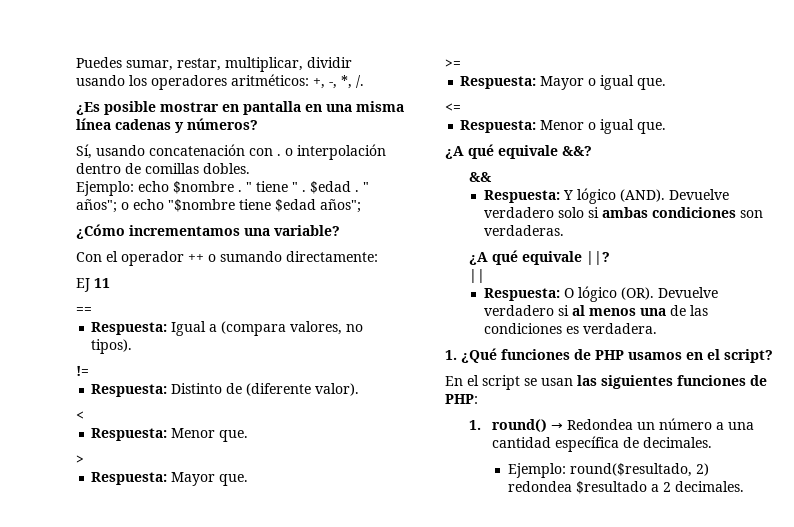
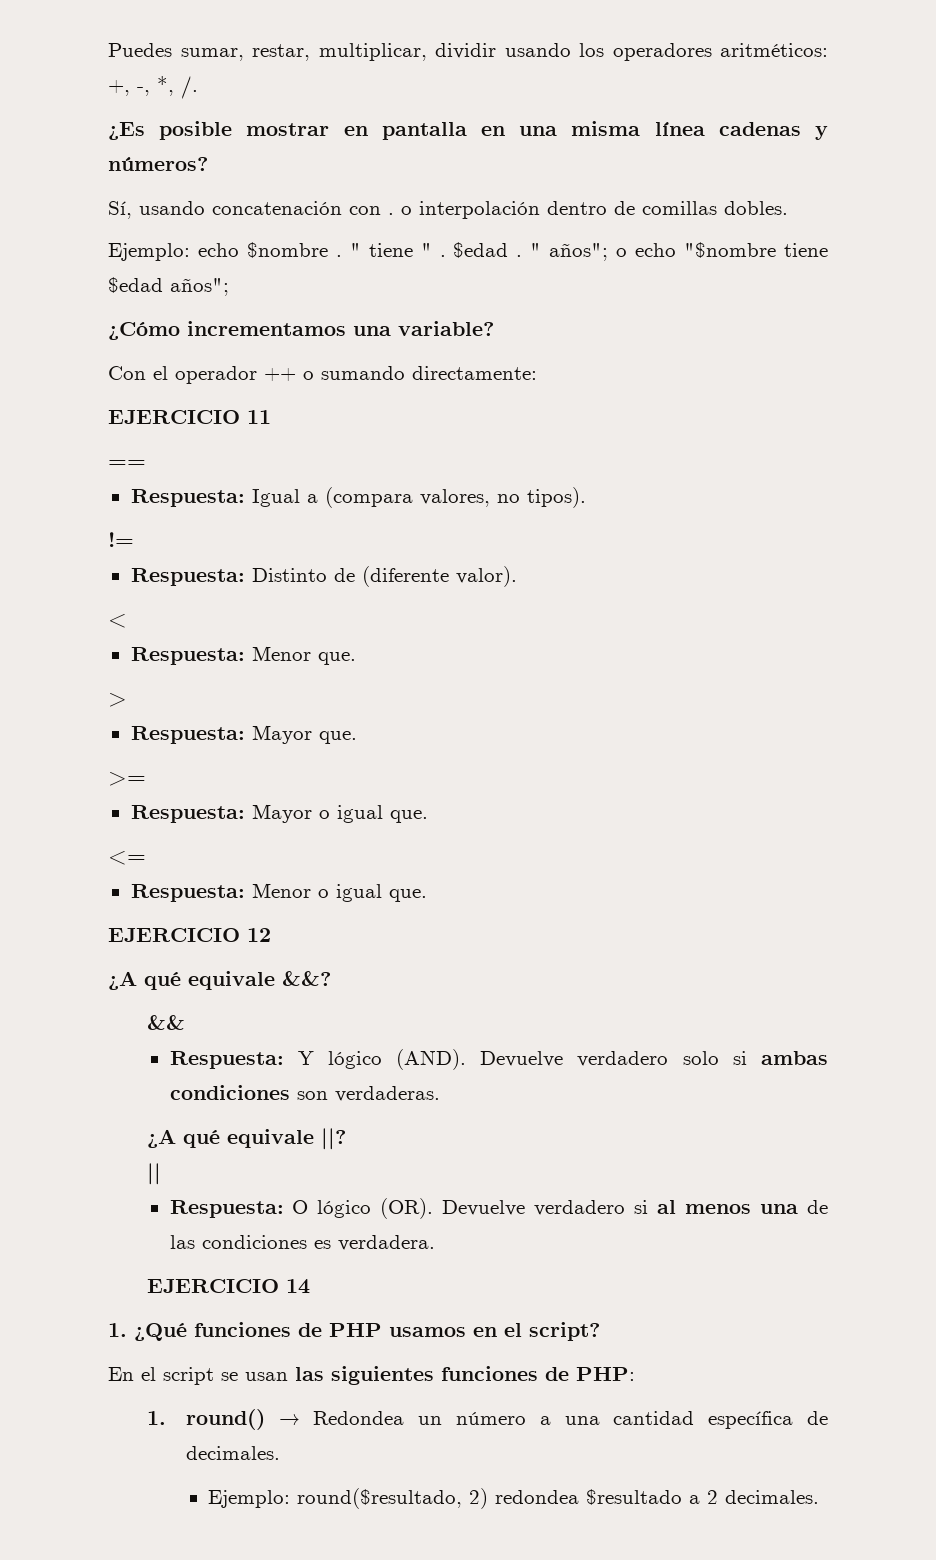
[76,278,90,292] EJ -> [108,410,240,424] EJERCICIO
(667, 128) none -> [108,928,271,942] // EJERCICIO 12
(657, 328) none -> [146,1279,310,1294] // EJERCICIO 14

